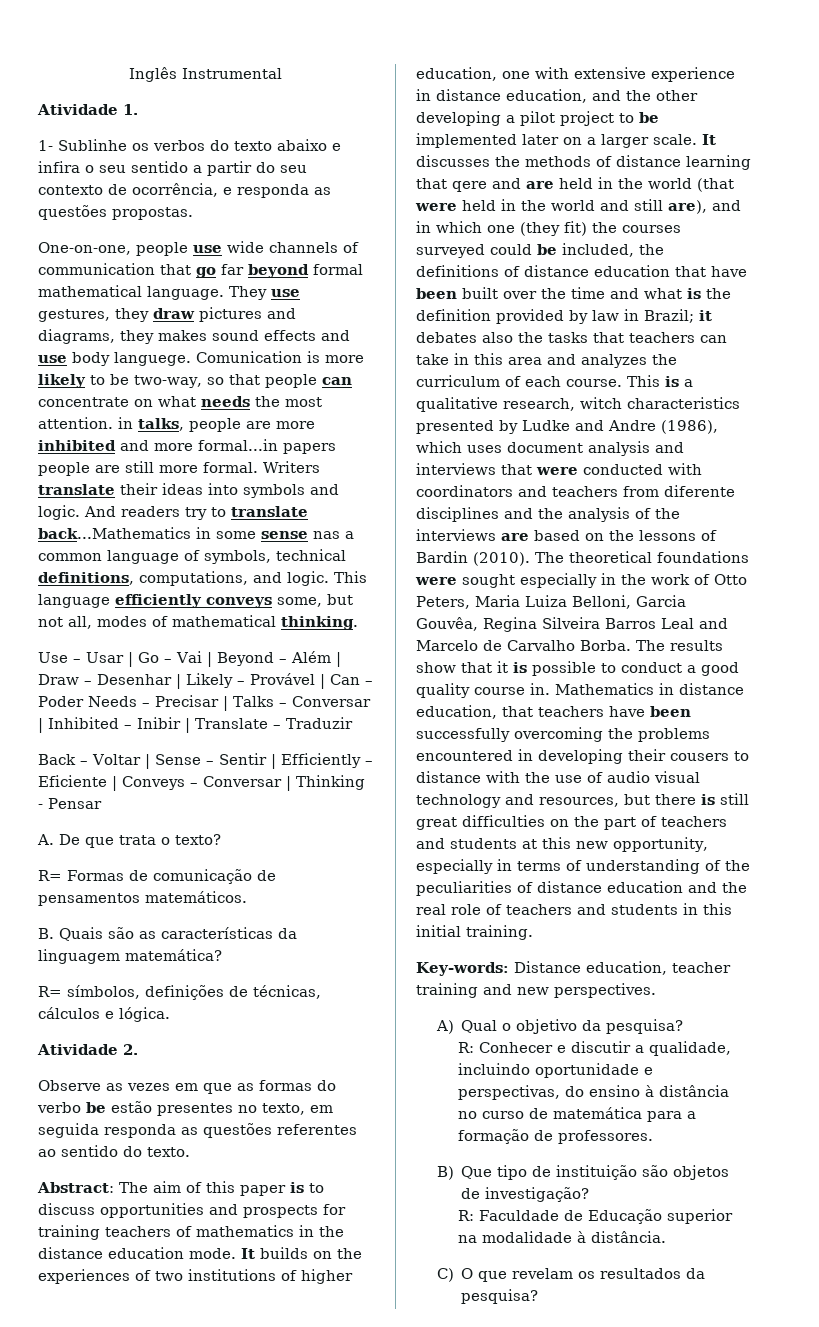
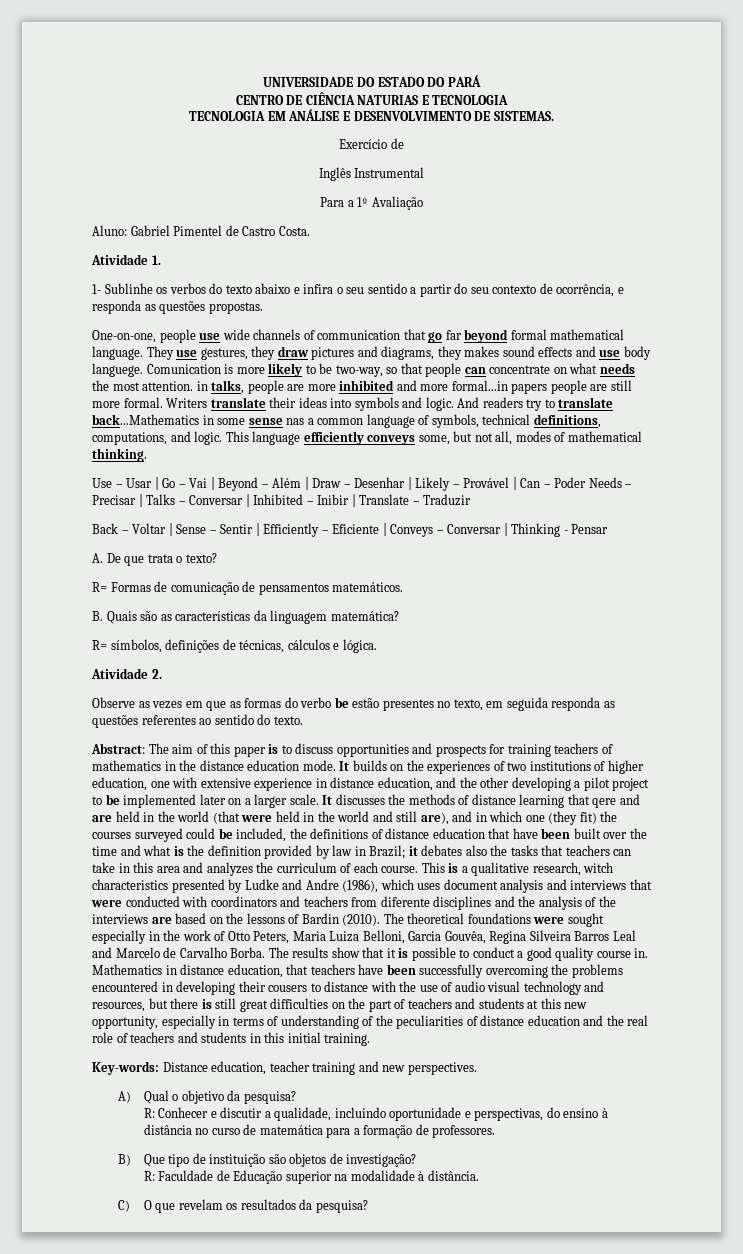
[129,67,282,82] Inglês Instrumental -> [263,75,481,87] [235,92,509,105] [189,109,554,121] [339,138,404,149] [318,167,425,181] [320,196,423,210] [92,225,310,236] UNIVERSIDADE DO ESTADO DO PARÁ // CENTRO DE CIÊNCIA NATURIAS E TECNOLOGIA // TECNOLOGIA EM ANÁLISE E DESENVOLVIMENTO DE SISTEMAS. // Exercício de // Inglês Instrumental // Para a 1º Avaliação // Aluno: Gabriel Pimentel de Castro Costa.

